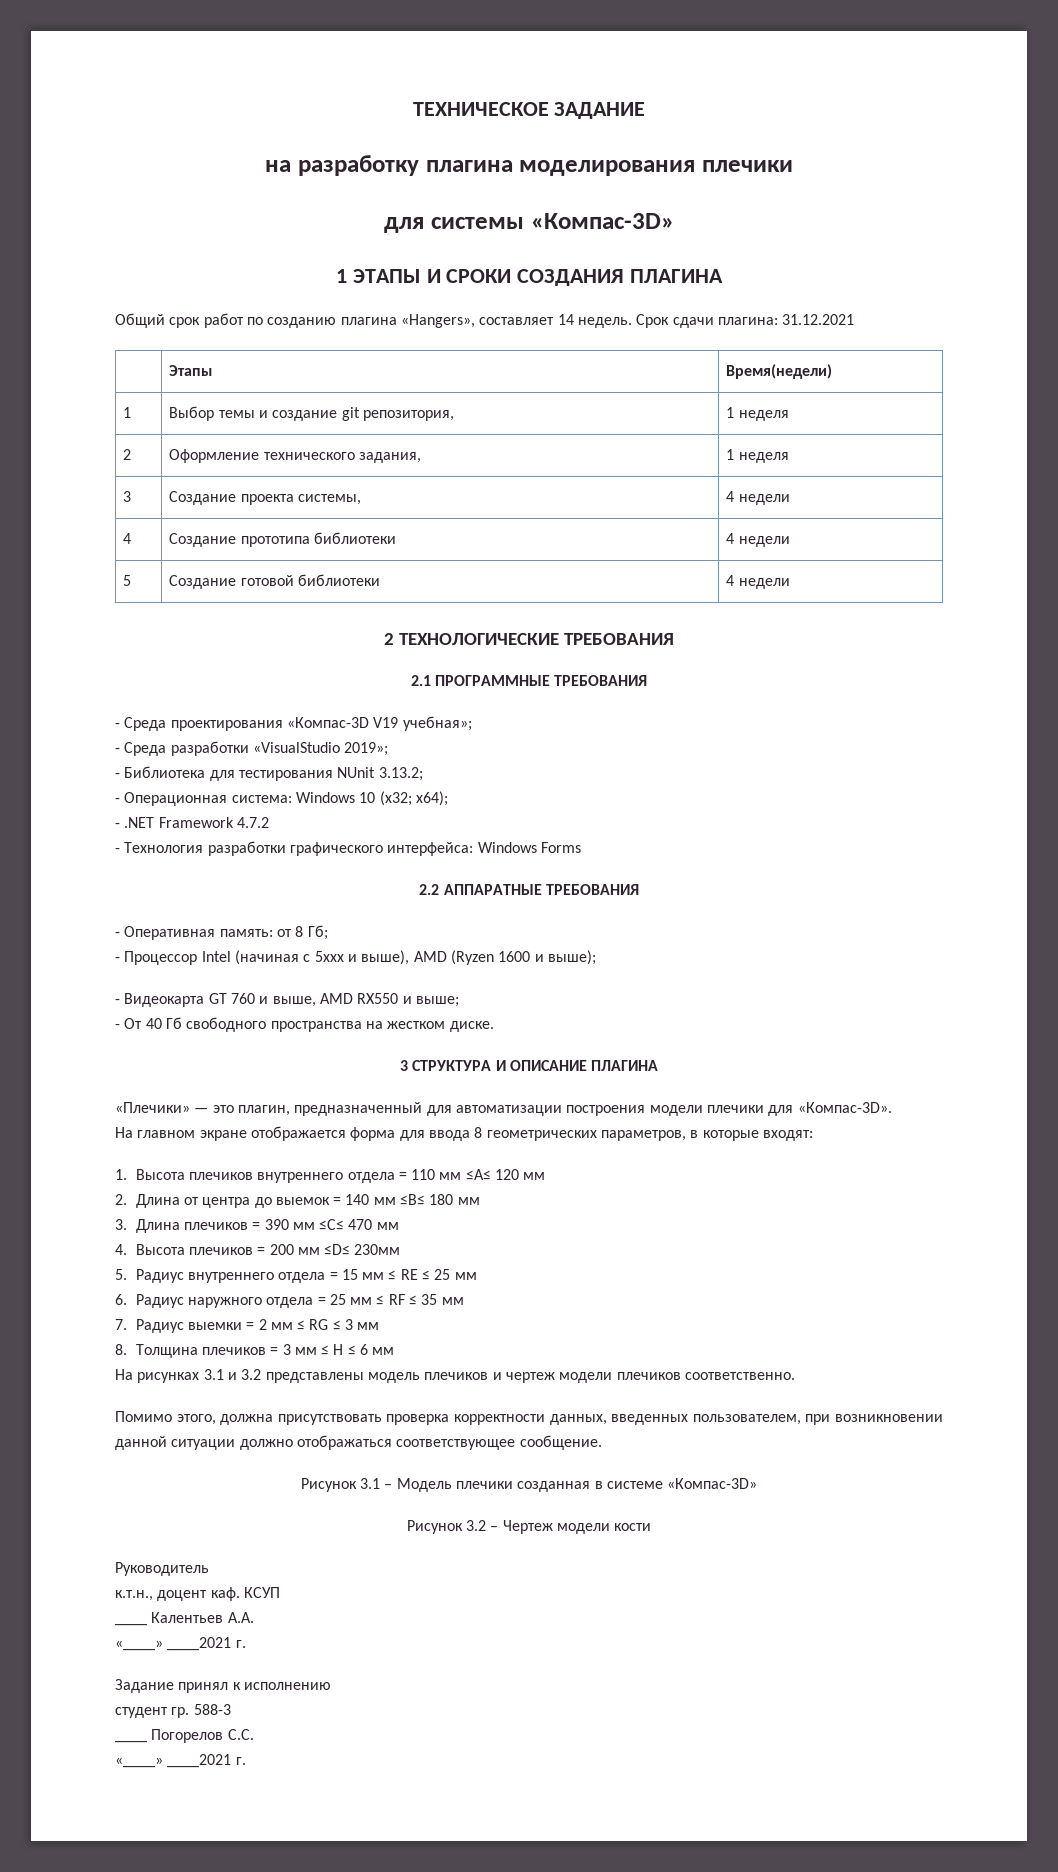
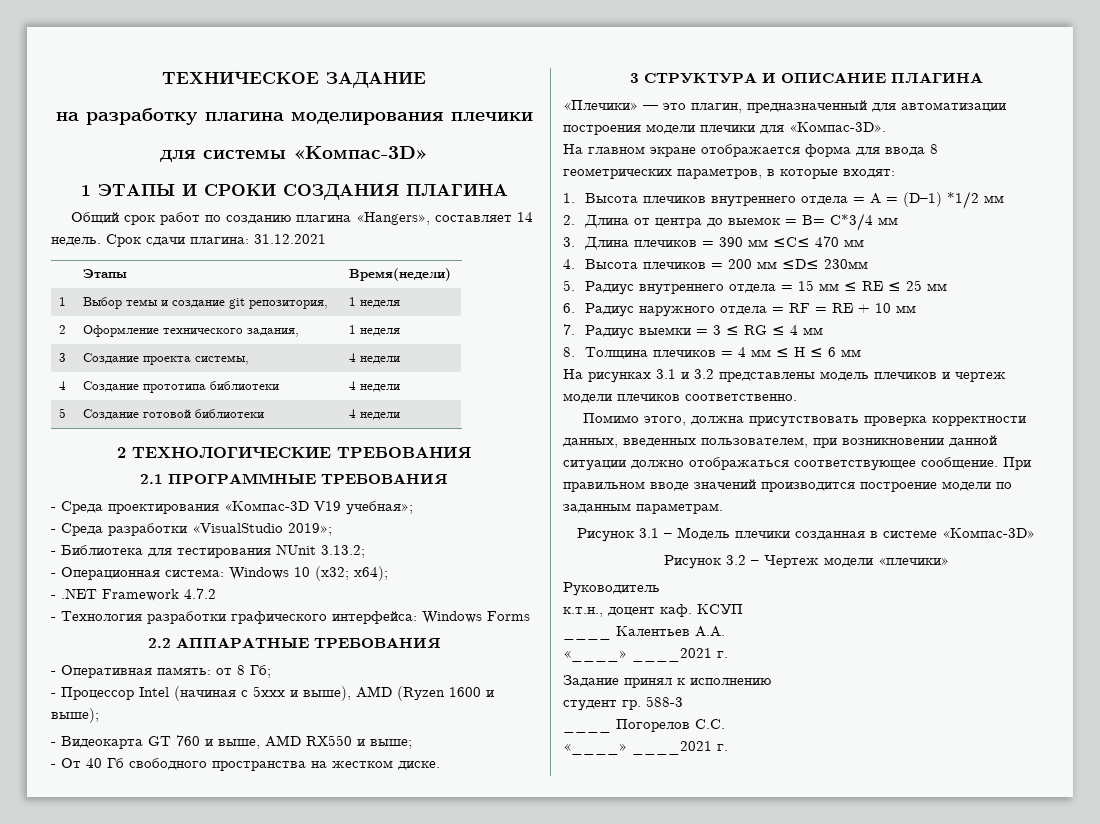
[411,1169,520,1180] 110 мм ≤А≤ 120 -> [869,191,979,209] A = (D–1) *1/2
[345,1194,454,1205] 140 мм ≤B≤ 180 -> [801,213,873,231] B= C*3/4
[329,1294,438,1305] 25 мм ≤ RF ≤ 35 -> [788,303,891,313] RF = RE + 10
[258,1319,293,1330] 2 мм -> [712,325,721,335] 3
[345,1319,354,1330] 3 -> [789,325,798,335] 4
[282,1344,291,1355] 3 -> [737,347,746,357] 4
(602, 1442) none -> [1003,457,1031,470] [563,479,1012,492] [563,503,723,514] При правильном вводе значений производится построение модели по заданным параметрам.
[614,1523,652,1531] кости -> [877,557,949,565] «плечики»

